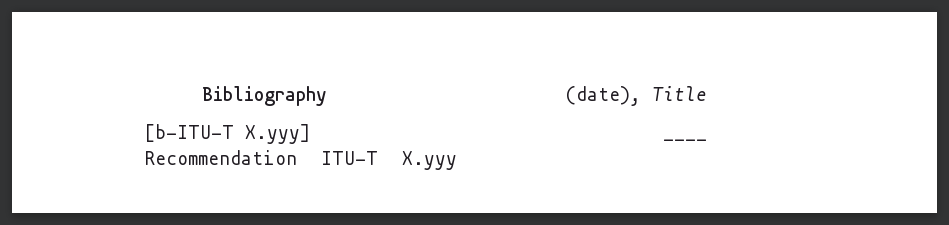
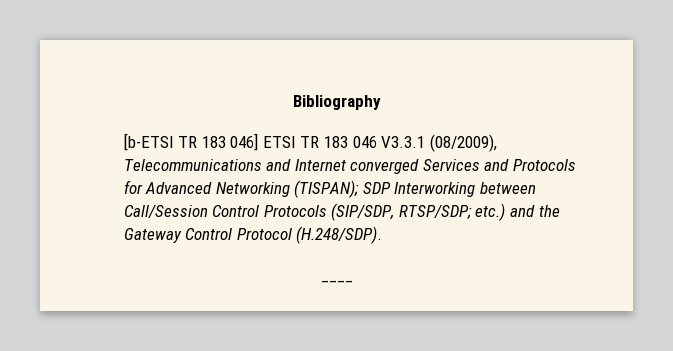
[144,124,311,144] [144,150,458,170] [565,86,708,106] [b-ITU-T X.yyy] Recommendation ITU-T X.yyy (date), Title -> [123,133,497,152] [123,159,577,174] [123,180,537,198] [123,203,560,221] [123,226,383,244] [b-ETSI TR 183 046] ETSI TR 183 046 V3.3.1 (08/2009), Telecommunications and Internet converged Services and Protocols for Advanced Networking (TISPAN); SDP Interworking between Call/Session Control Protocols (SIP/SDP, RTSP/SDP; etc.) and the Gateway Control Protocol (H.248/SDP).

